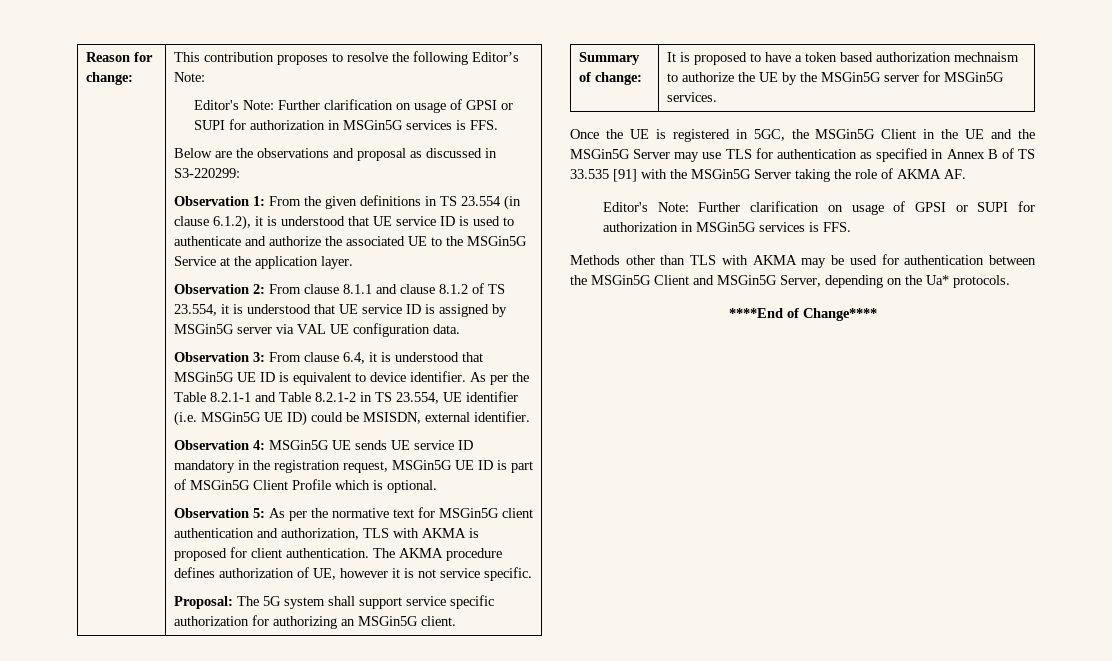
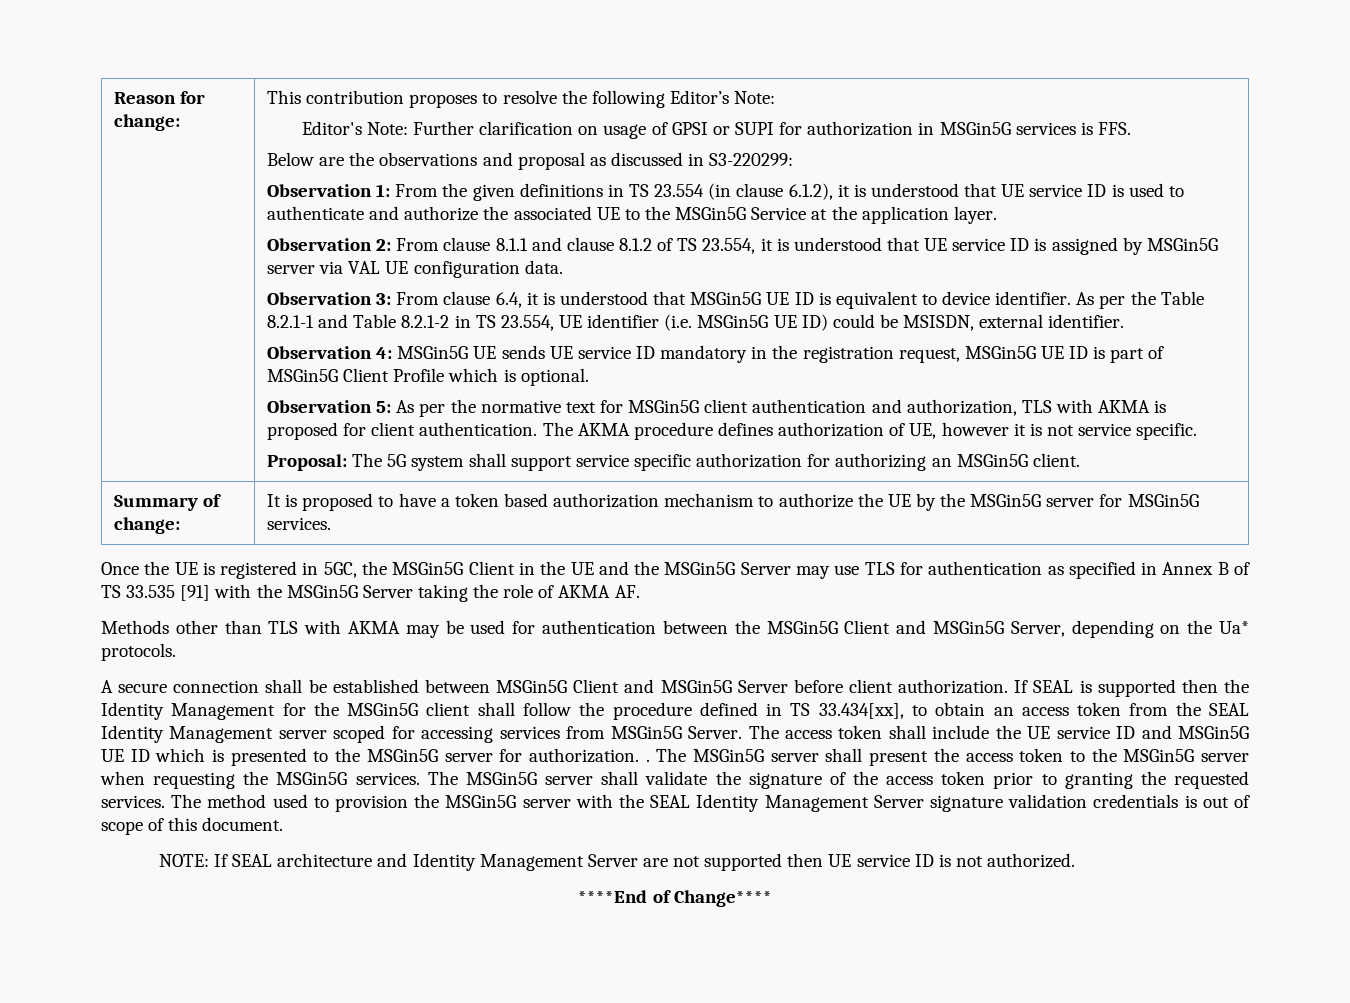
[953,52,1019,62] mechnaism -> [664,493,755,507] mechanism
[603,201,1035,215] [603,222,852,232] // Editor's Note: Further clarification on usage of GPSI or SUPI for authorization in MSGin5G services is FFS. -> (640, 591) none
(1010, 281) none -> [101,679,1249,697] [101,702,1250,720] [101,725,1250,743] [101,748,1249,766] [100,771,1249,789] [101,794,1251,812] [101,817,284,835] [158,853,1076,871] // A secure connection shall be established between MSGin5G Client and MSGin5G Server before client authorization. If SEAL is supported then the Identity Management for the MSGin5G client shall follow the procedure defined in TS 33.434[xx], to obtain an access token from the SEAL Identity Management server scoped for accessing services from MSGin5G Server. The access token shall include the UE service ID and MSGin5G UE ID which is presented to the MSGin5G server for authorization. . The MSGin5G server shall present the access token to the MSGin5G server when requesting the MSGin5G services. The MSGin5G server shall validate the signature of the access token prior to granting the requested services. The method used to provision the MSGin5G server with the SEAL Identity Management Server signature validation credentials is out of scope of this document. // NOTE: If SEAL architecture and Identity Management Server are not supported then UE service ID is not authorized.

